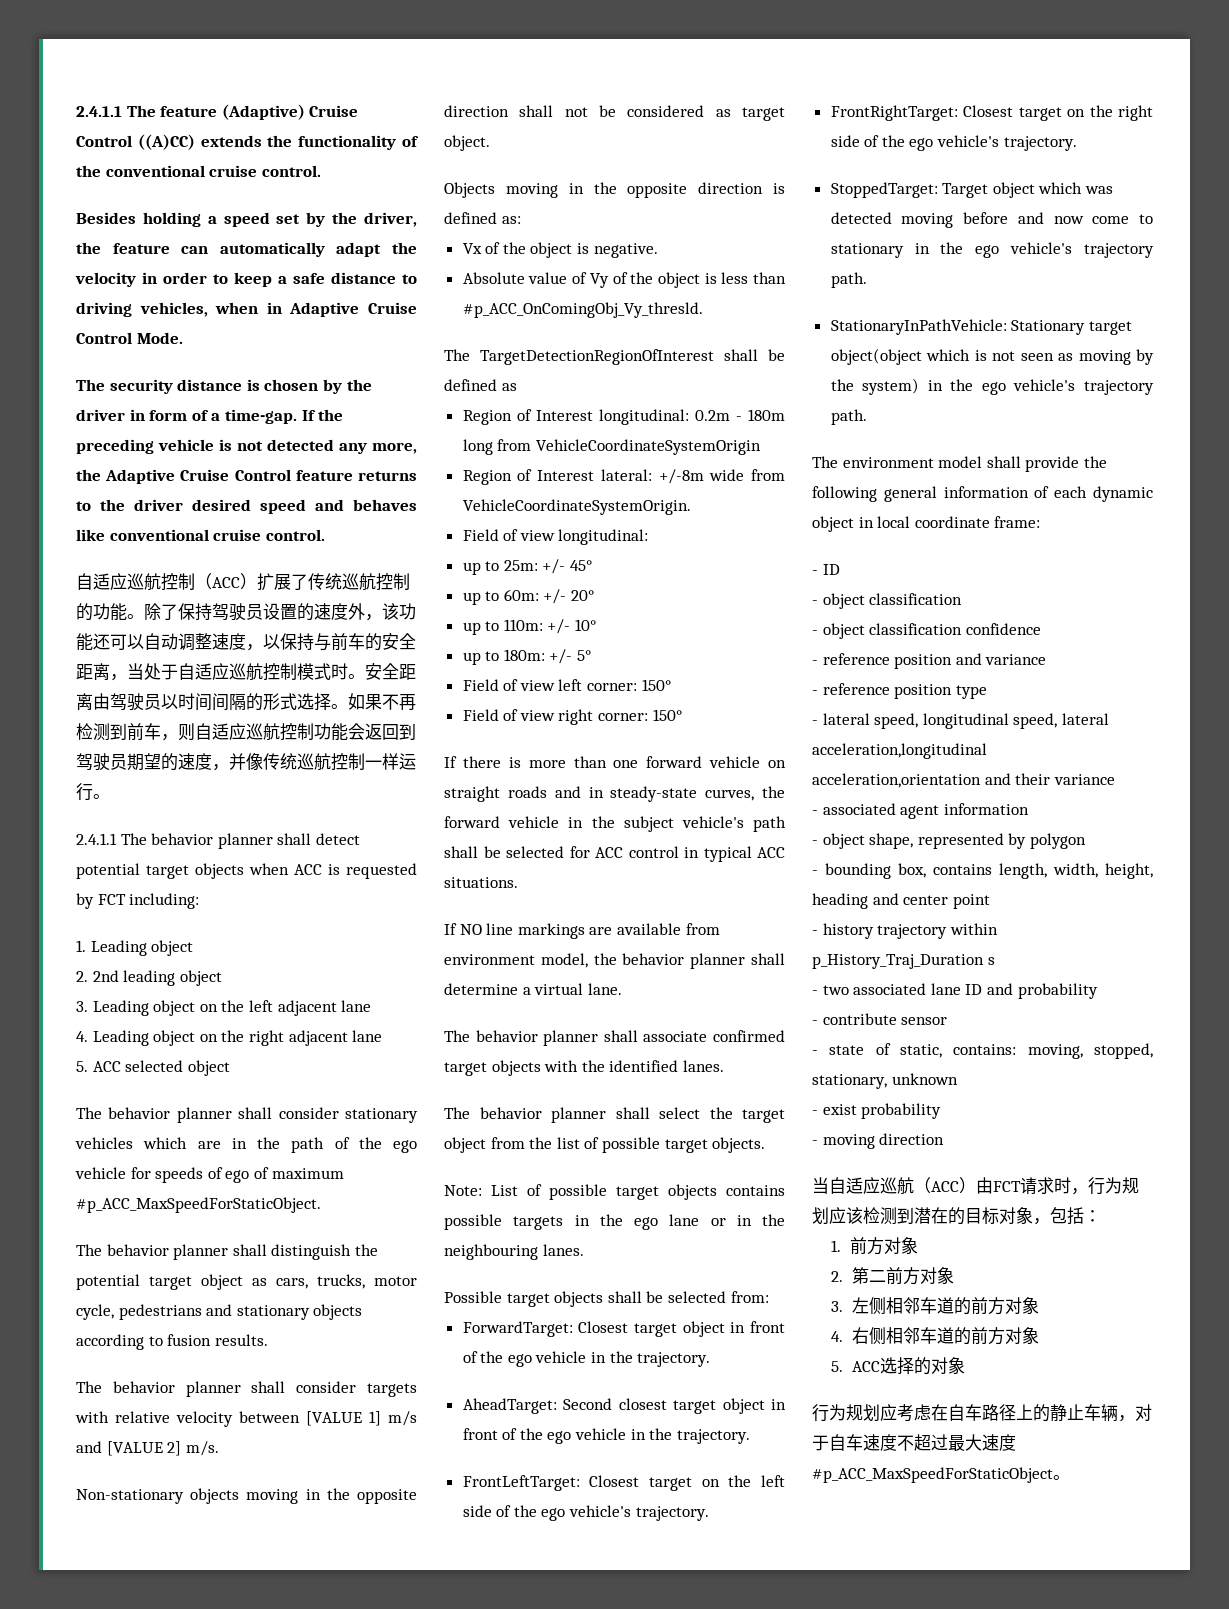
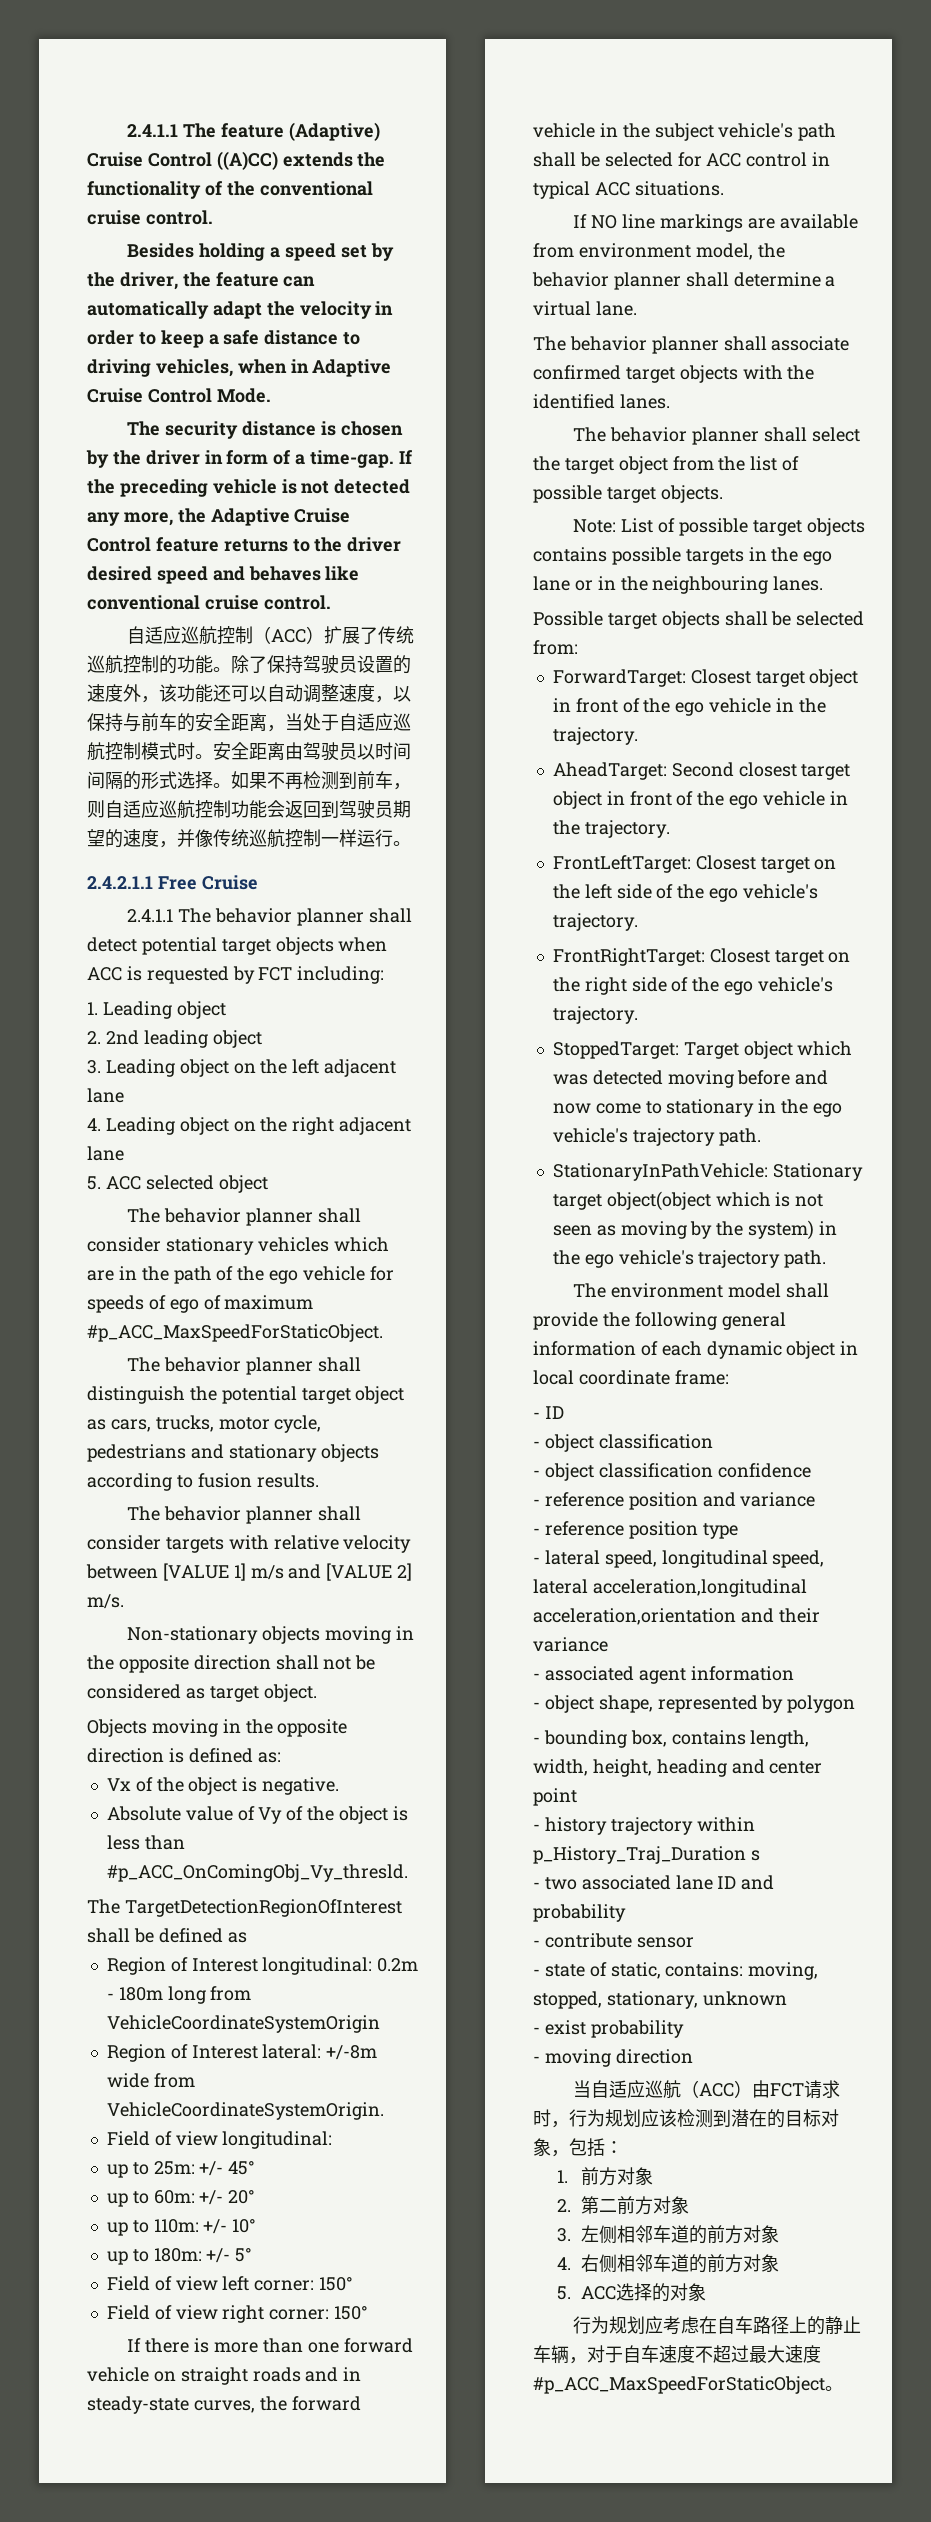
(110, 796) none -> [87,875,258,890] // 2.4.2.1.1 Free Cruise

